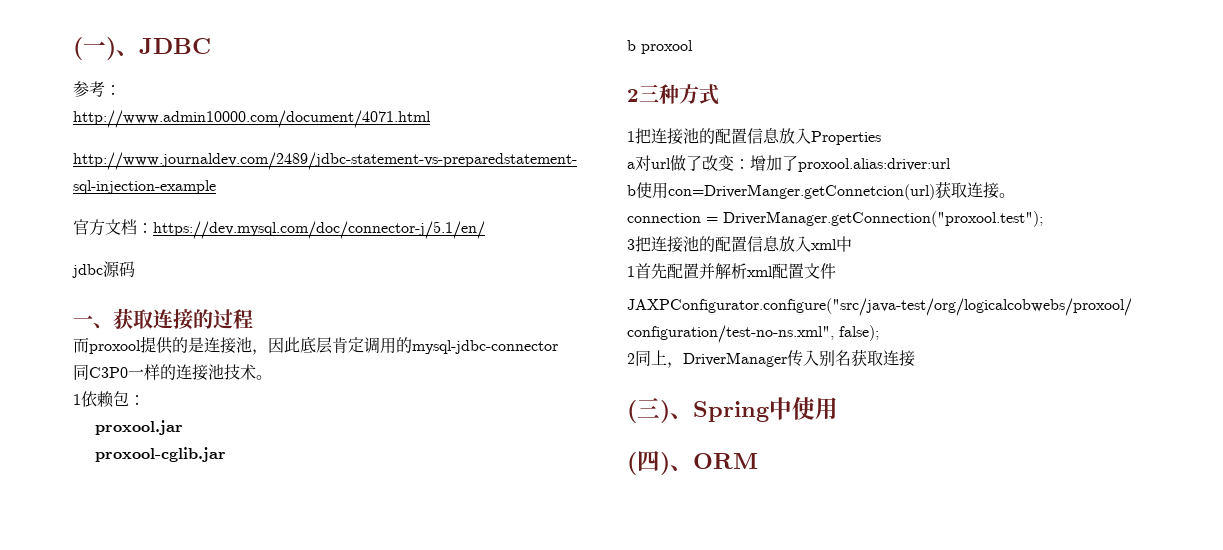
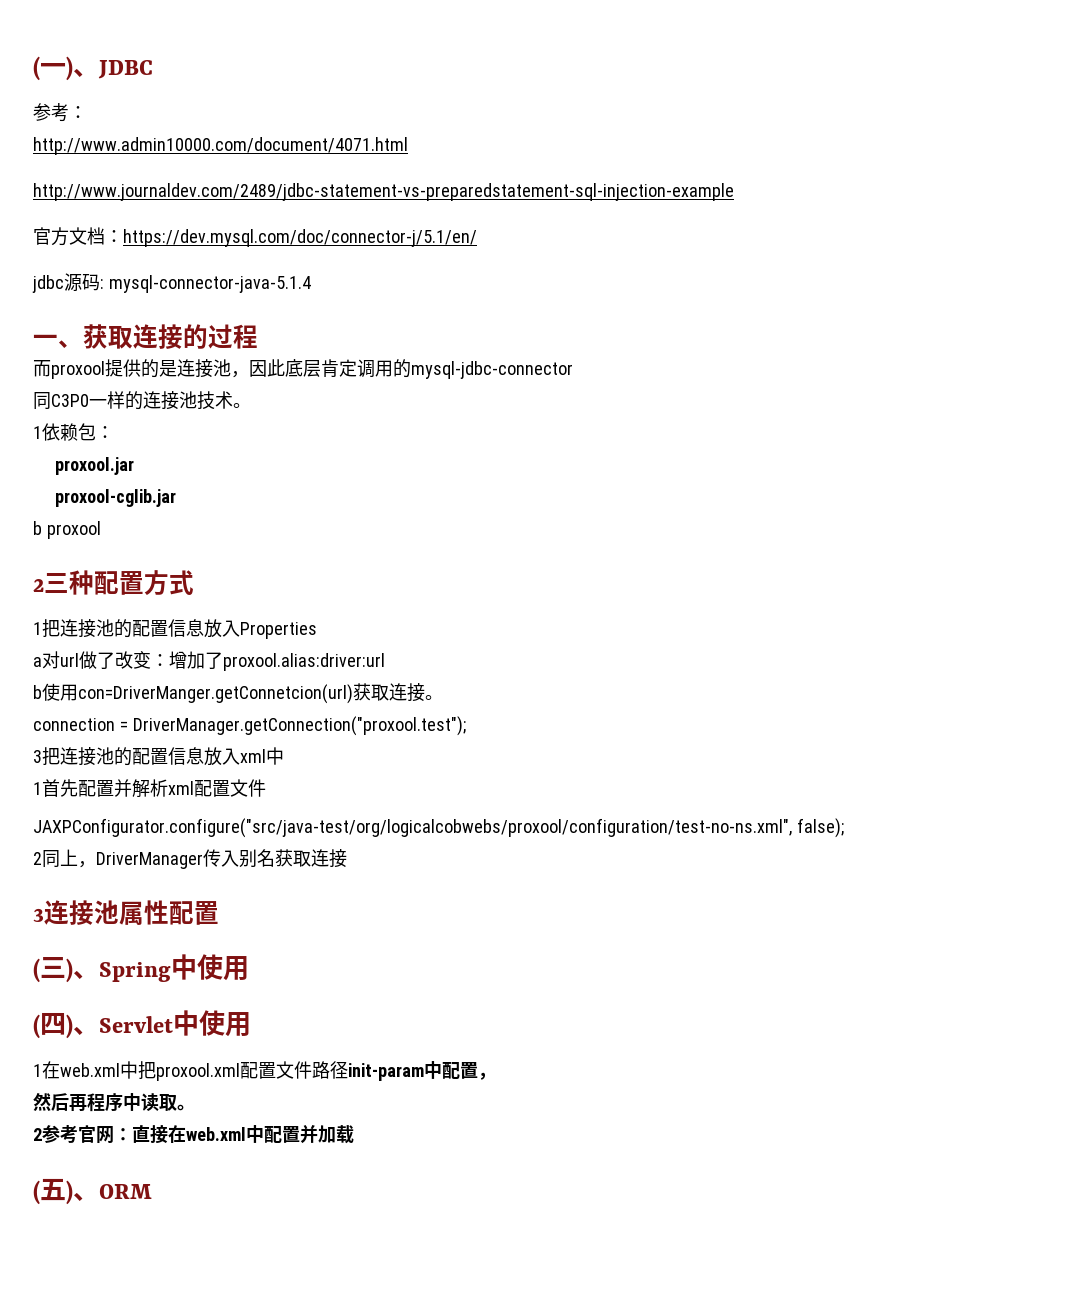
(135, 269) none -> [100,275,311,293] : mysql-connector-java-5.1.4
(679, 94) none -> [94,571,144,595] 配置
(915, 358) none -> [33,900,219,925] // 3连接池属性配置
(693, 468) none -> [99,1010,251,1037] [33,1061,496,1081] [33,1092,195,1112] [33,1124,354,1144] [33,1178,99,1205] Servlet中使用 // 1在web.xml中把proxool.xml配置文件路径init-param中配置， // 然后再程序中读取。 // 2参考官网：直接在web.xml中配置并加载 // (五)、

